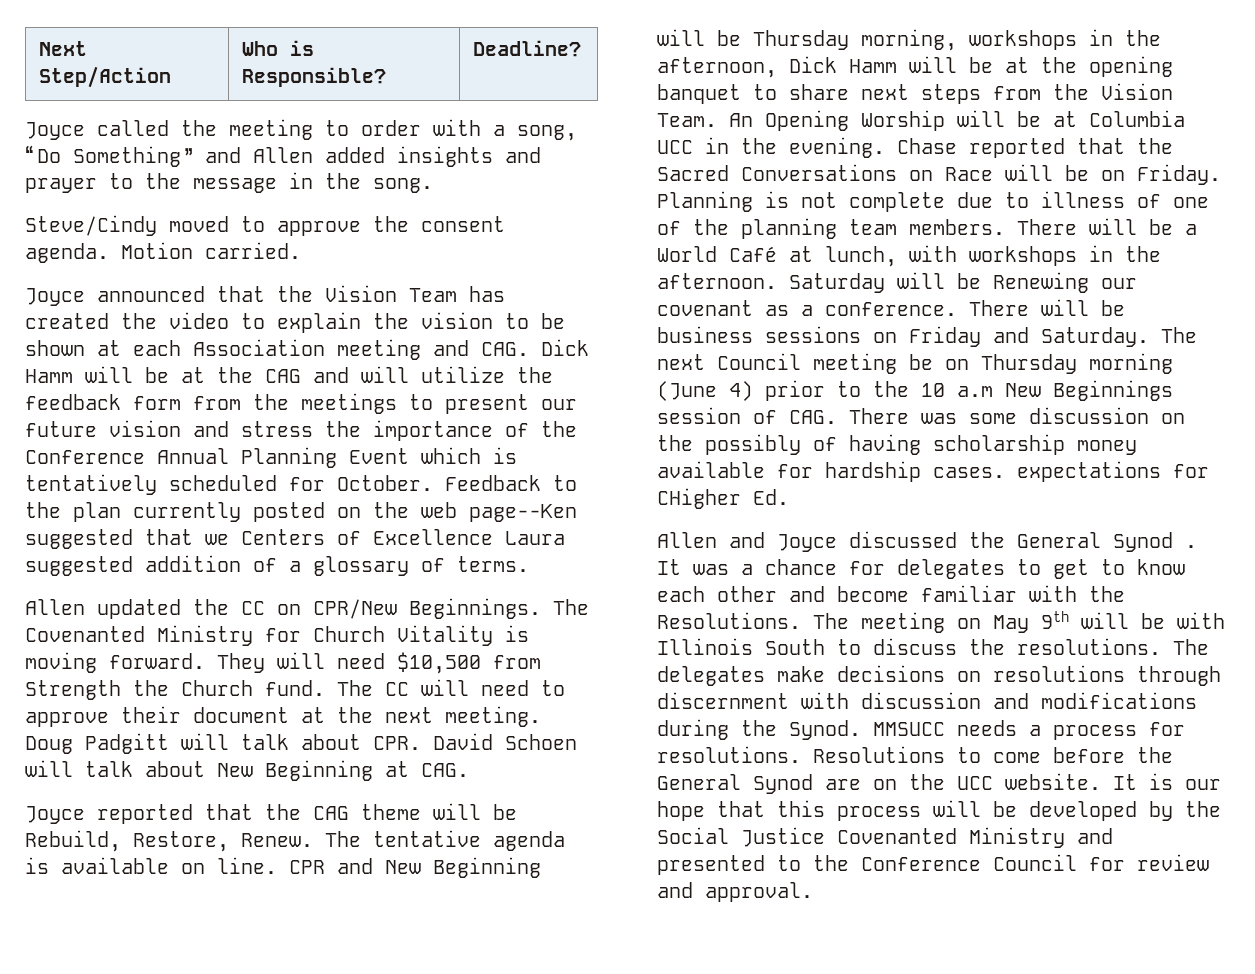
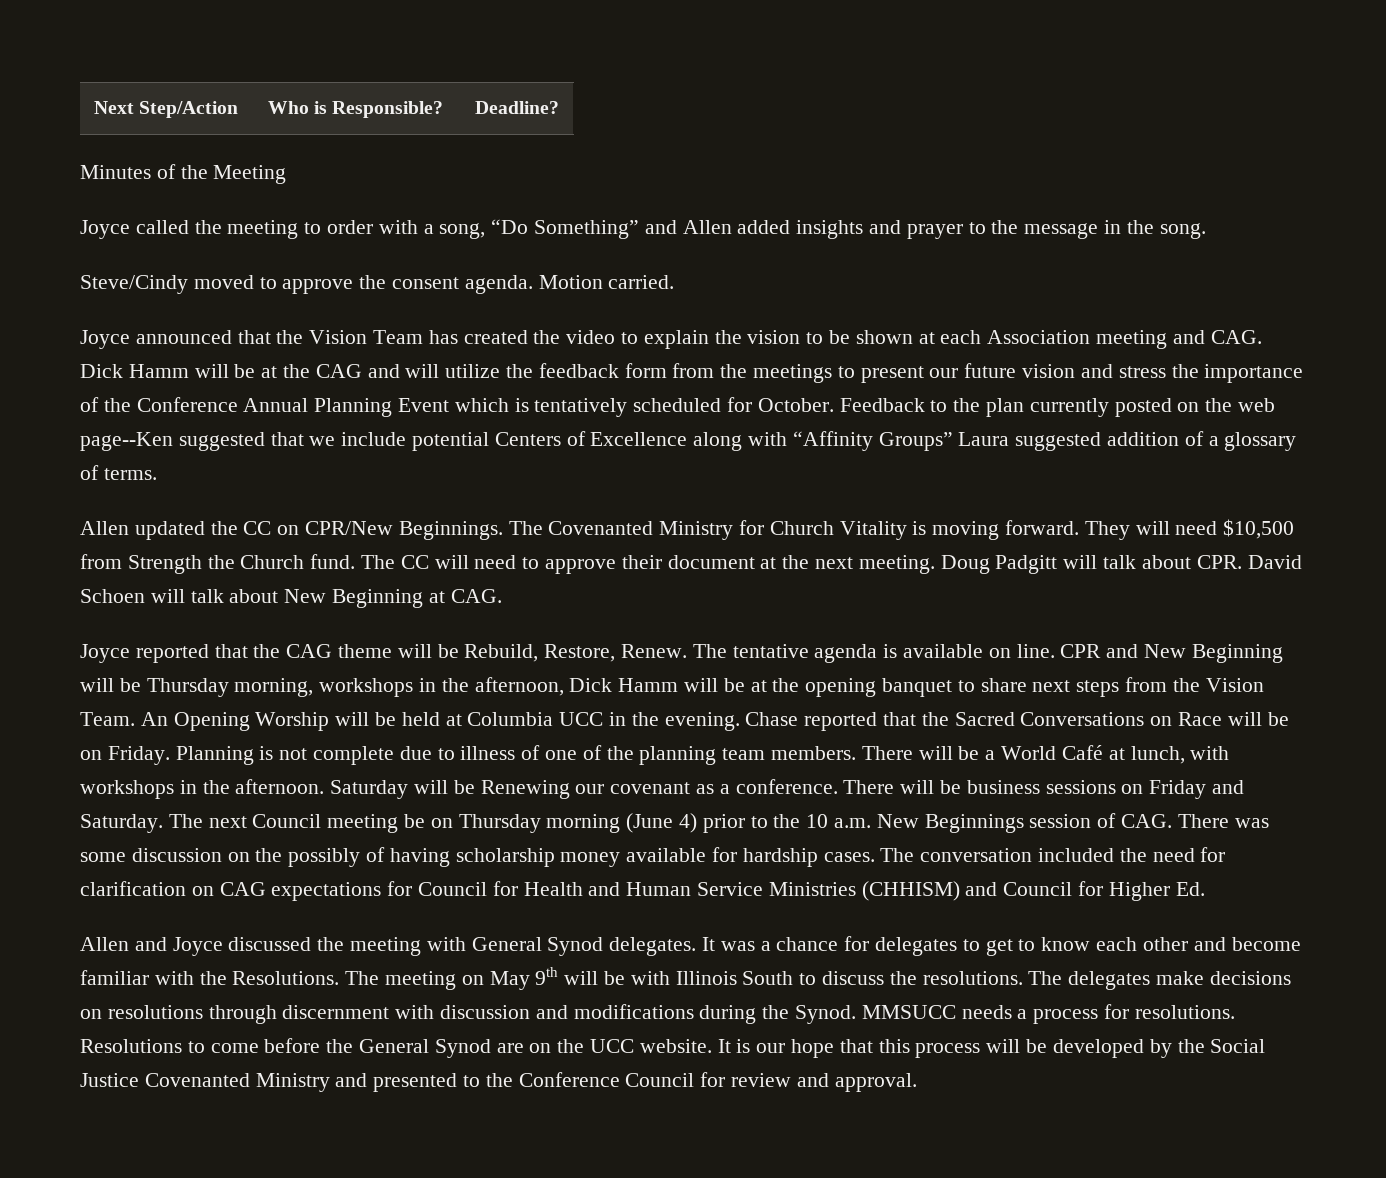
(582, 48) none -> [80,164,287,184] // Minutes of the Meeting
(229, 539) none -> [341,432,490,451] include potential
(493, 537) none -> [693,431,953,451] along with “Affinity Groups”
(1041, 119) none -> [401,712,440,726] held
[957,386,993,397] a.m -> [834,818,872,828] a.m.
[1017,461,1209,482] [657,488,741,509] expectations for CHigher -> [880,847,1226,862] [80,881,1170,901] The conversation included the need for clarification on CAG expectations for Council for Health and Human Service Ministries (CHHISM) and Council for Higher
[1017,532,1197,552] General Synod . -> [350,937,697,956] meeting with General Synod delegates.

